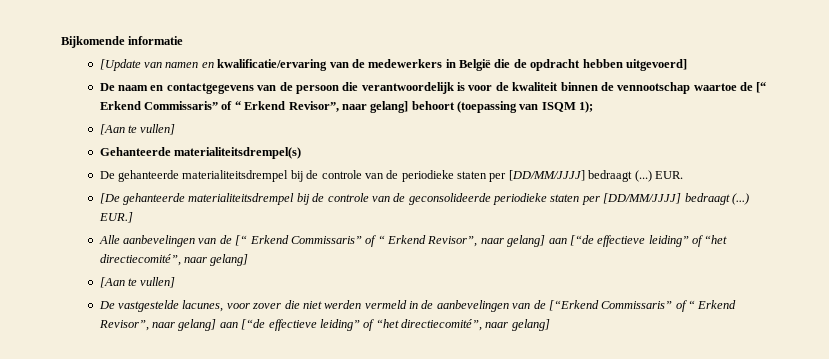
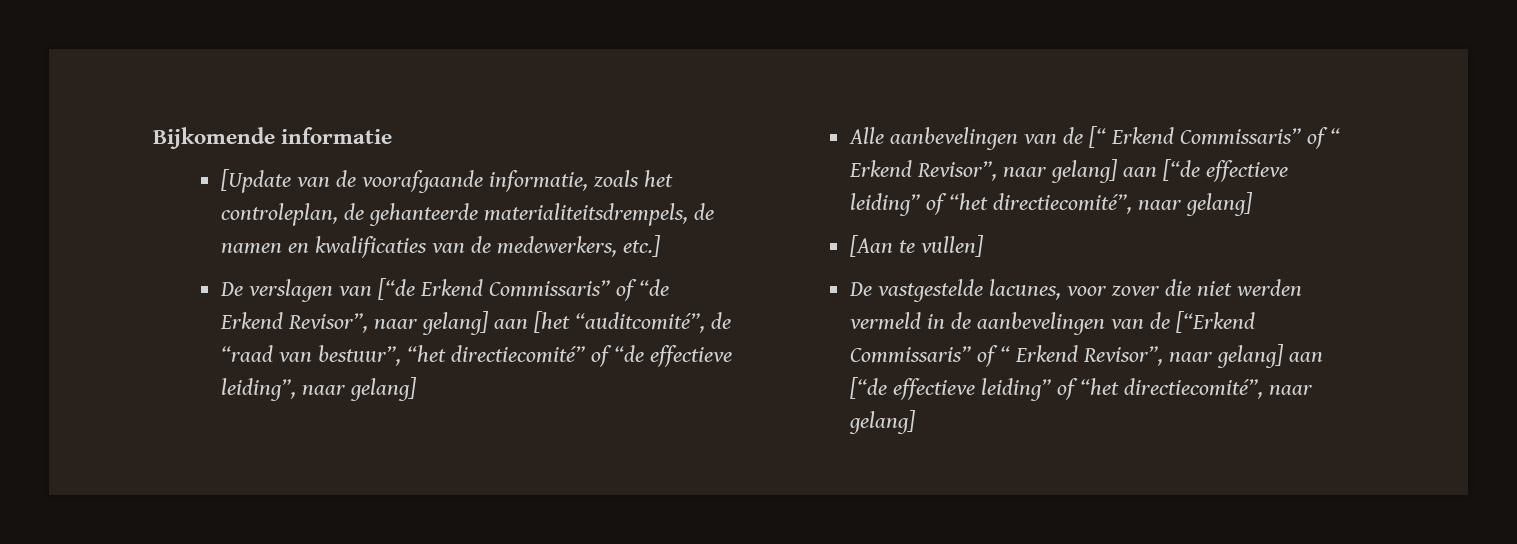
(163, 65) none -> [335,170,674,193] [220,203,715,226] de voorafgaande informatie, zoals het controleplan, de gehanteerde materialiteitsdrempels, de
[217,59,687,71] [99,82,767,94] [99,101,594,113] [99,124,176,135] [99,147,302,159] [99,170,683,182] [99,193,749,205] [98,212,133,223] kwalificatie/ervaring van de medewerkers in België die de opdracht hebben uitgevoerd] // De naam en contactgegevens van de persoon die verantwoordelijk is voor de kwaliteit binnen de vennootschap waartoe de [“ Erkend Commissaris” of “ Erkend Revisor”, naar gelang] behoort (toepassing van ISQM 1); // [Aan te vullen] // Gehanteerde materialiteitsdrempel(s) // De gehanteerde materialiteitsdrempel bij de controle van de periodieke staten per [DD/MM/JJJJ] bedraagt (...) EUR. // [De gehanteerde materialiteitsdrempel bij de controle van de geconsolideerde periodieke staten per [DD/MM/JJJJ] bedraagt (...) EUR.] -> [314,235,662,258] [219,278,670,302] [219,311,732,335] [220,345,733,367] [220,377,417,401] kwalificaties van de medewerkers, etc.] // De verslagen van [“de Erkend Commissaris” of “de Erkend Revisor”, naar gelang] aan [het “auditcomité”, de “raad van bestuur”, “het directiecomité” of “de effectieve leiding”, naar gelang]

